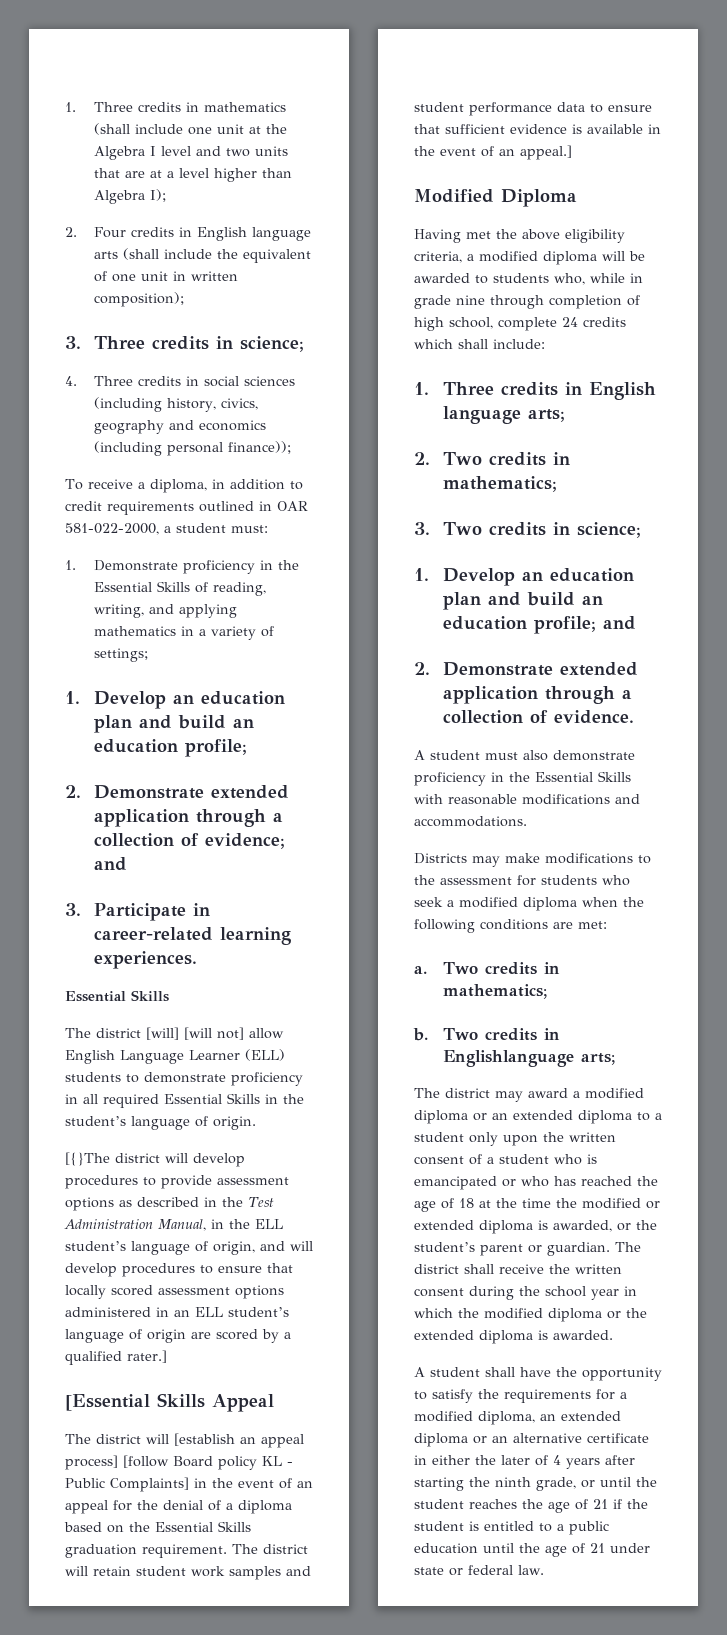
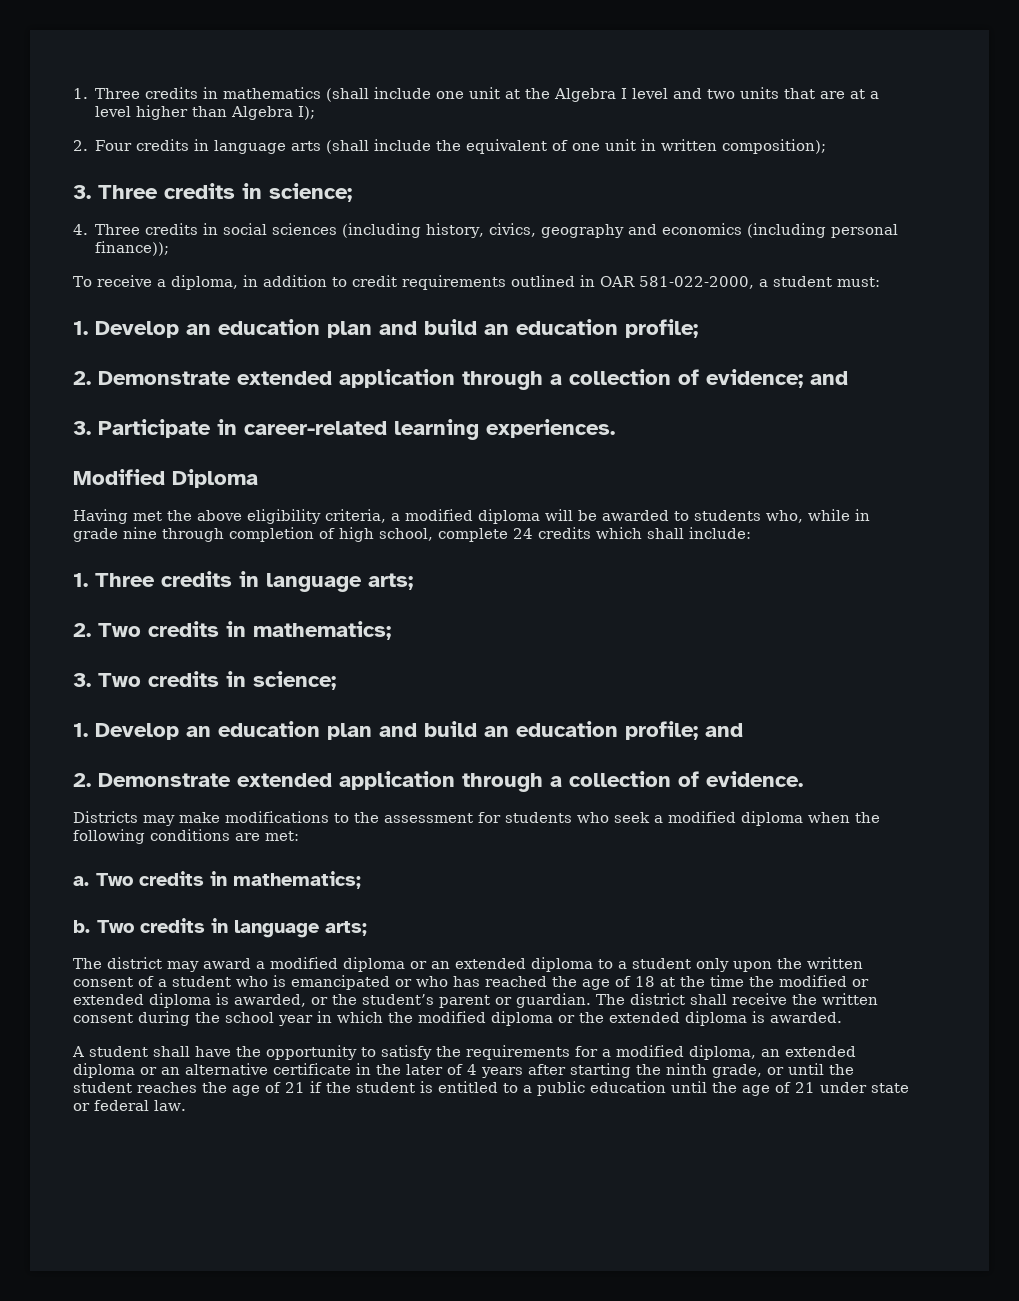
[196,227,247,241] English -> (210, 145) none
[65,560,299,574] [93,581,266,596] [93,604,237,618] [93,626,274,640] [93,648,148,662] // 1. Demonstrate proficiency in the Essential Skills of reading, writing, and applying mathematics in a variety of settings; -> (880, 282) none
[65,990,169,1002] [65,1027,284,1040] [65,1049,285,1064] [65,1072,303,1086] [65,1093,304,1108] [65,1116,256,1130] [65,1152,245,1167] [65,1175,289,1189] [65,1197,274,1211] [64,1219,283,1231] [65,1241,313,1255] [65,1263,293,1277] [65,1285,284,1299] [65,1307,289,1317] [65,1329,291,1343] [65,1350,167,1365] [65,1393,274,1412] [65,1433,304,1448] [65,1455,293,1470] [65,1477,313,1492] [65,1500,292,1514] [64,1521,251,1533] [65,1544,308,1558] [65,1566,311,1580] [414,102,652,116] [414,124,661,134] [414,145,572,160] // Essential Skills // The district [will] [will not] allow English Language Learner (ELL) students to demonstrate proficiency in all required Essential Skills in the student’s language of origin. // [{}The district will develop procedures to provide assessment options as described in the Test Administration Manual, in the ELL student’s language of origin, and will develop procedures to ensure that locally scored assessment options administered in an ELL student’s language of origin are scored by a qualified rater.] // [Essential Skills Appeal // The district will [establish an appeal process] [follow Board policy KL - Public Complaints] in the event of an appeal for the denial of a diploma based on the Essential Skills graduation requirement. The district will retain student work samples and student performance data to ensure that sufficient evidence is available in the event of an appeal.] -> (616, 428) none
[588,382,656,400] English -> (260, 579) none
[414,750,635,761] [414,771,631,786] [414,794,640,805] [414,816,527,827] // A student must also demonstrate proficiency in the Essential Skills with reasonable modifications and accommodations. -> (804, 779) none
[442,1050,574,1067] Englishlanguage -> [234,920,320,938] language
[432,1455,470,1465] either -> (371, 1069) none

